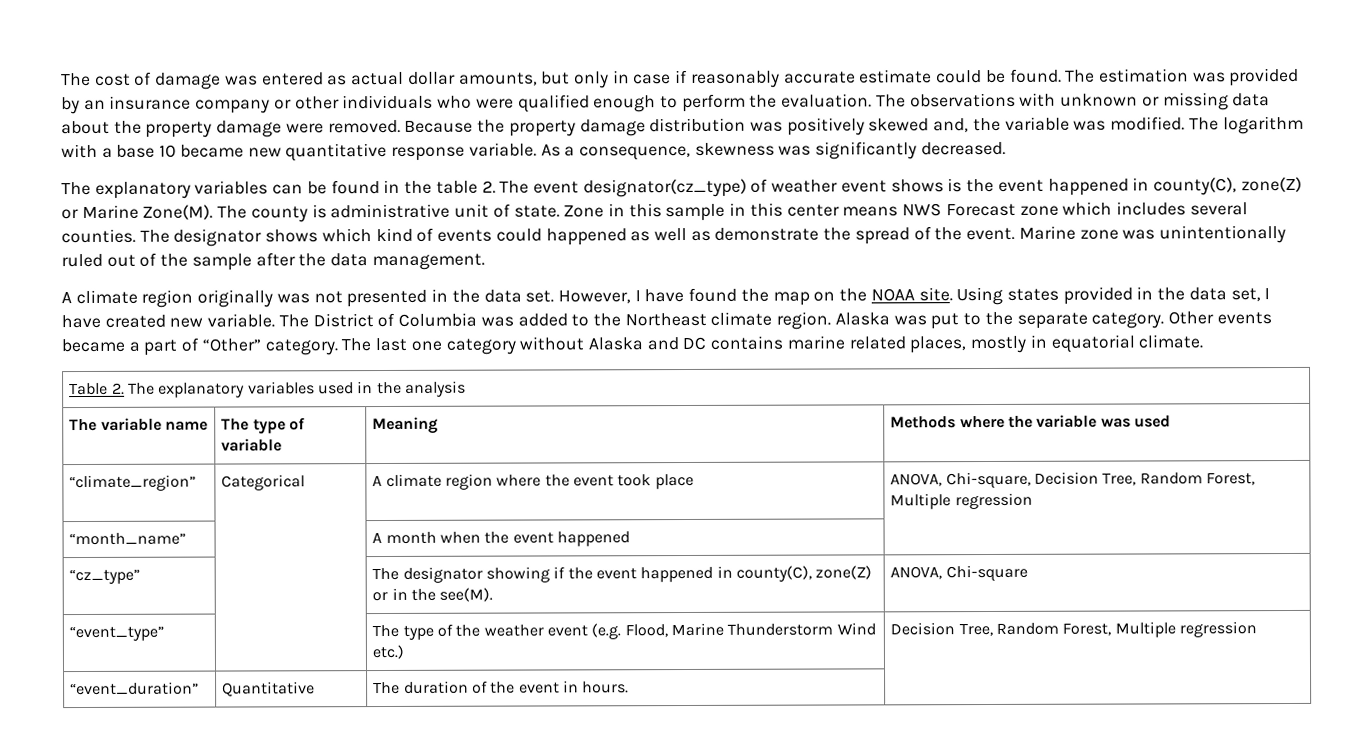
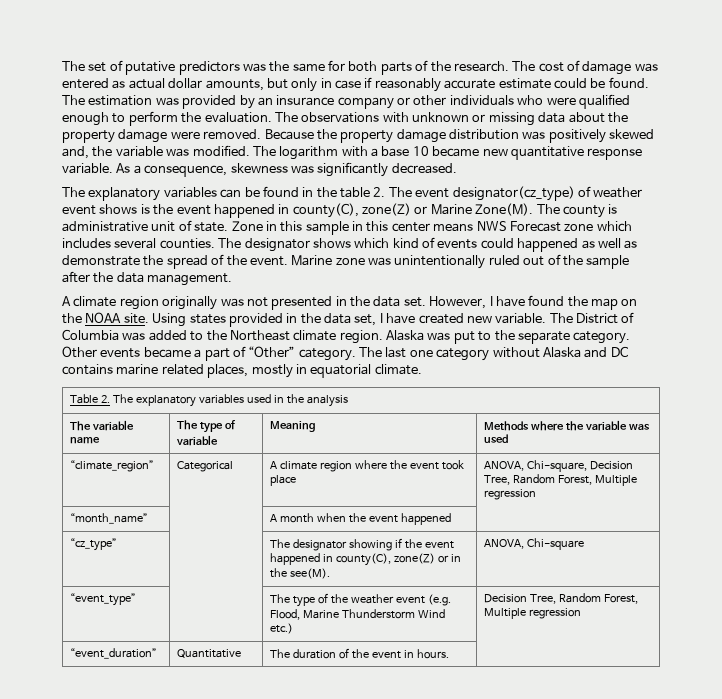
[61,72,91,87] The -> [62,60,536,75] The set of putative predictors was the same for both parts of the research. The

